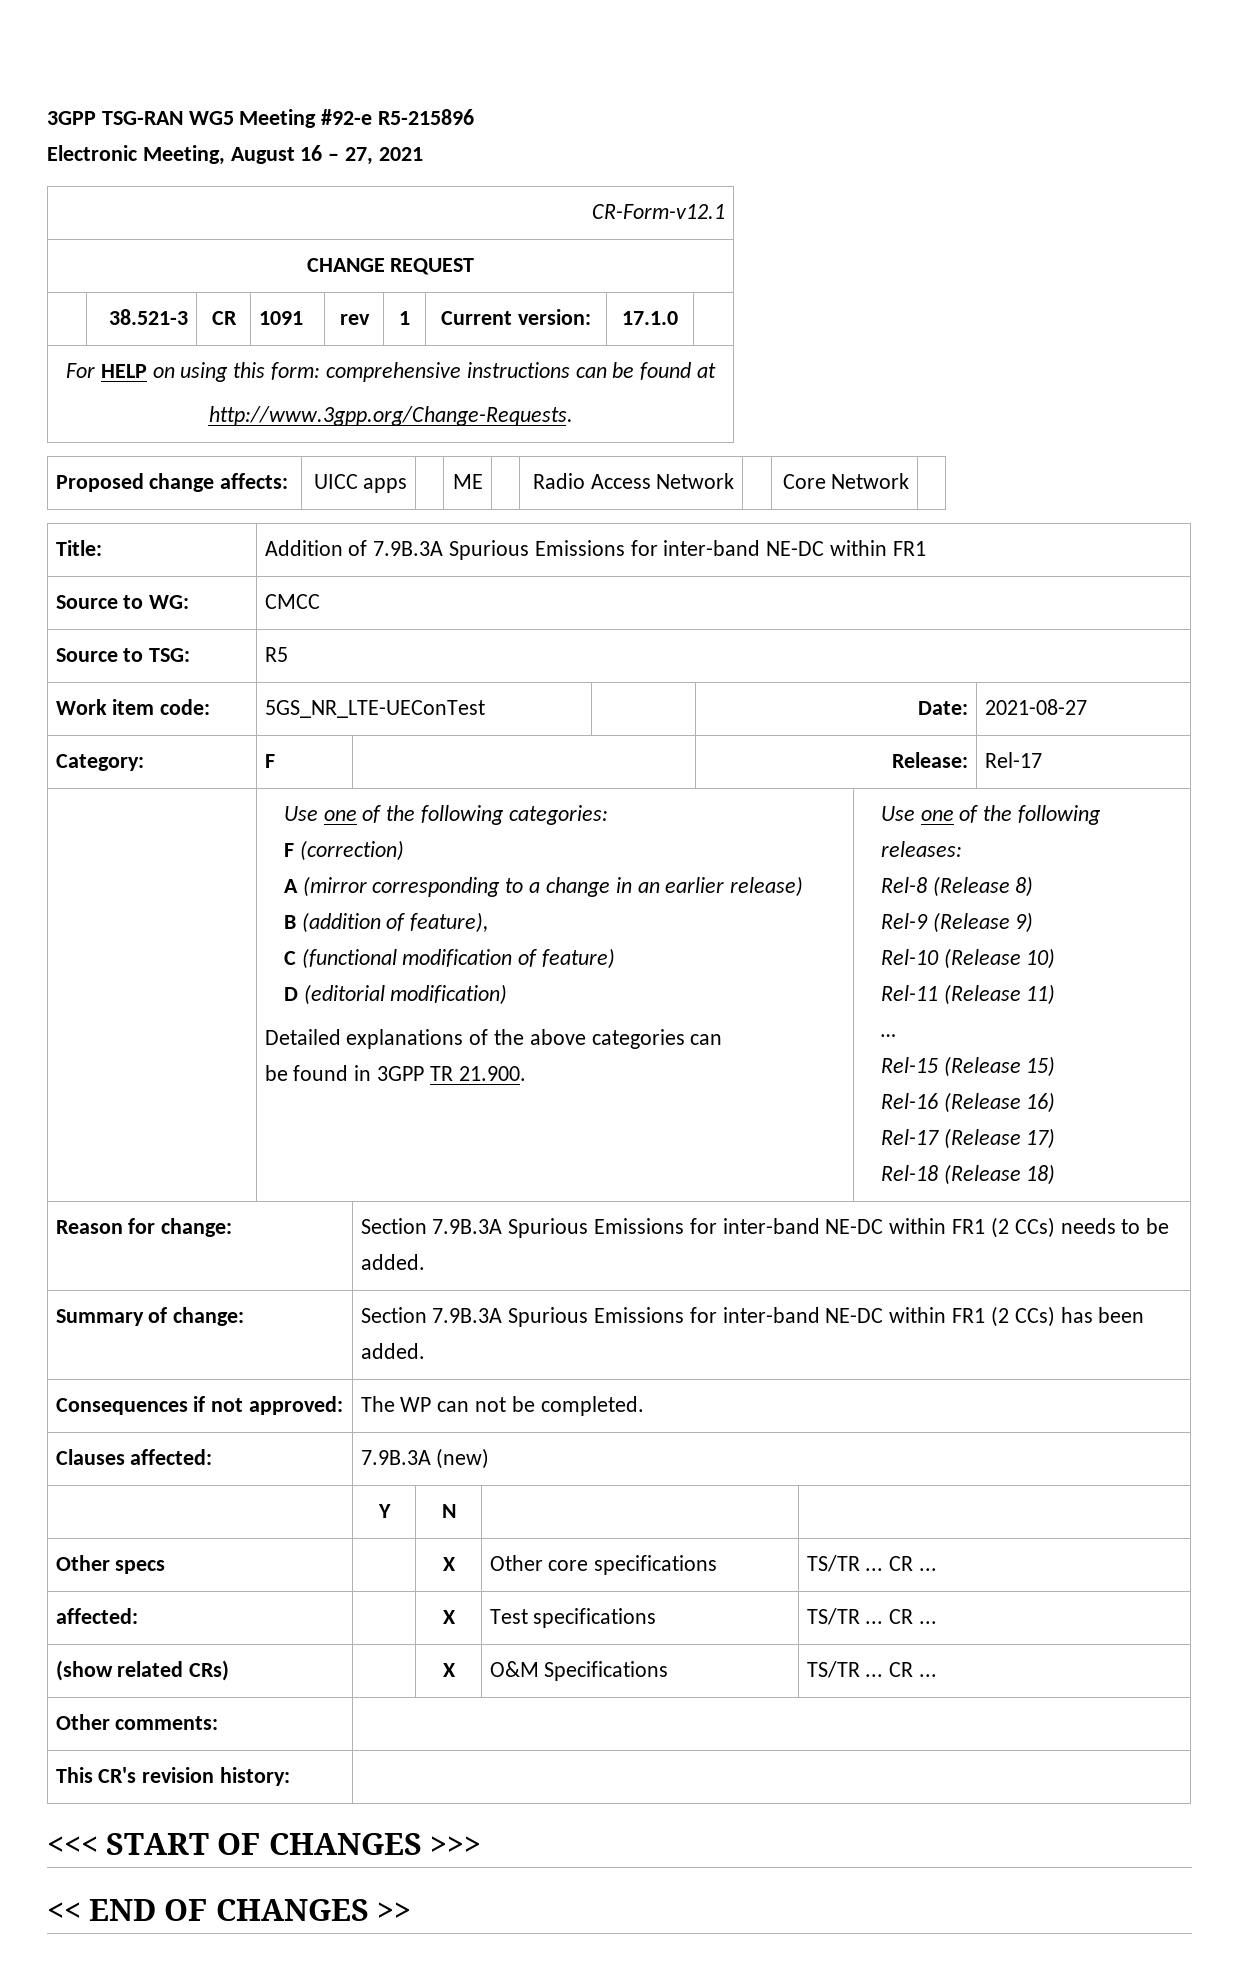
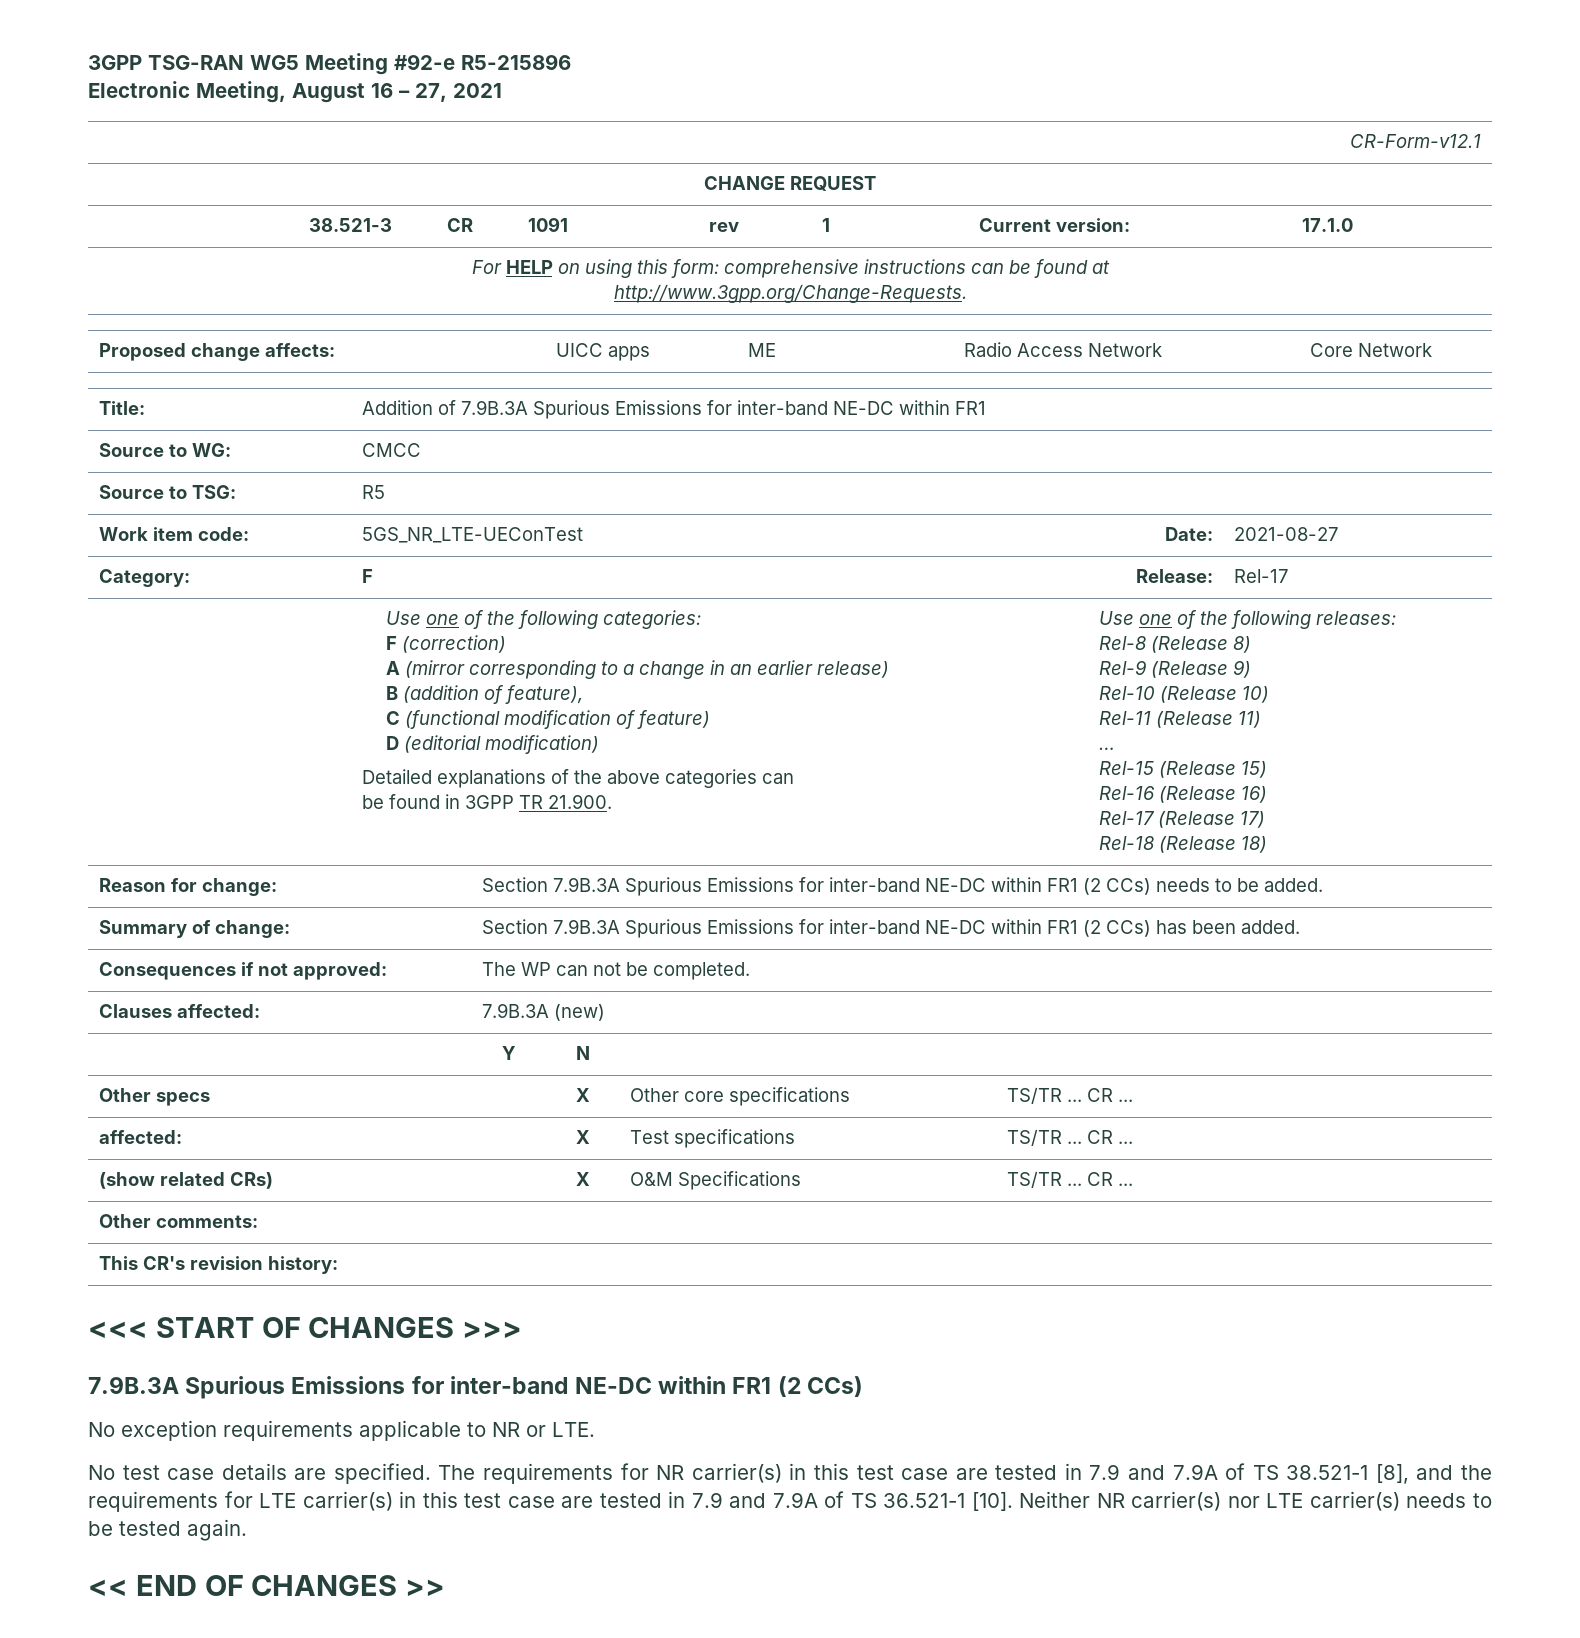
(481, 1845) none -> [88,1376,863,1399] [88,1420,595,1441] [88,1463,1493,1484] [88,1491,1492,1512] [88,1519,247,1541] // 7.9B.3A Spurious Emissions for inter-band NE-DC within FR1 (2 CCs) // No exception requirements applicable to NR or LTE. // No test case details are specified. The requirements for NR carrier(s) in this test case are tested in 7.9 and 7.9A of TS 38.521-1 [8], and the requirements for LTE carrier(s) in this test case are tested in 7.9 and 7.9A of TS 36.521-1 [10]. Neither NR carrier(s) nor LTE carrier(s) needs to be tested again.

